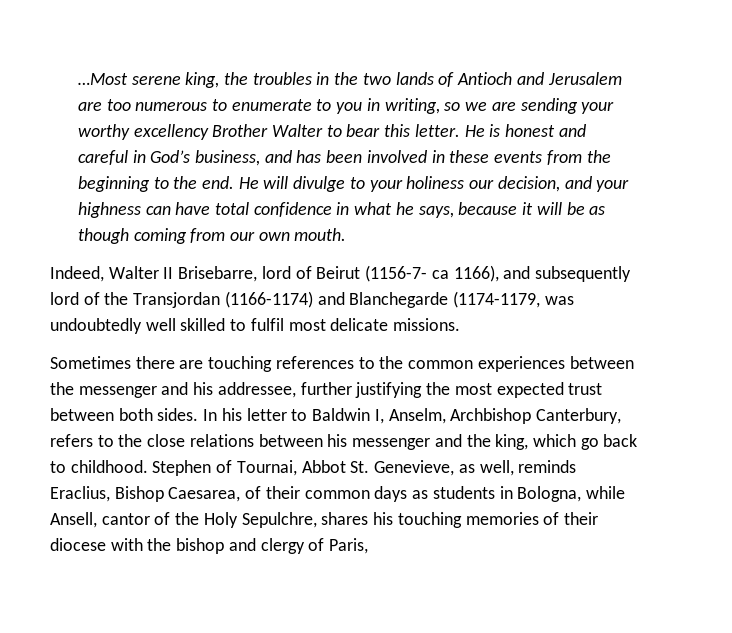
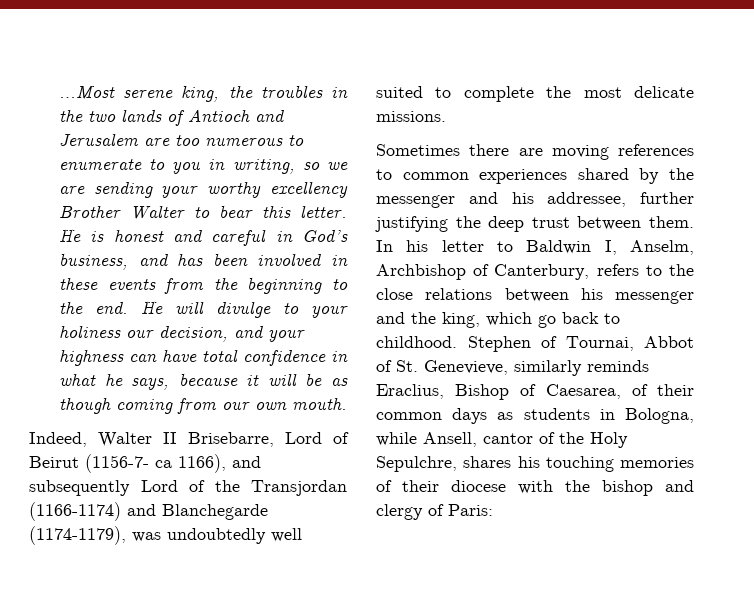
[261,266,291,279] lord -> [285,432,322,444] Lord
[50,292,79,305] lord -> [140,480,178,492] Lord
[453,291,541,308] (1174-1179, -> [29,526,126,545] (1174-1179),
[180,318,284,331] skilled to fulfil -> [376,86,572,102] suited to complete the
[208,356,273,372] touching -> [551,145,609,160] moving
[379,356,404,369] the -> (392, 174) none
[569,356,634,369] between -> [577,168,660,184] shared by
[454,382,603,398] [50,408,199,421] most expected trust between both sides. -> [488,216,694,232] deep trust between them.
(532, 416) none -> [473,264,490,276] of
(346, 466) none -> [376,360,392,372] of
[458,460,514,476] as well, -> [514,360,582,376] similarly
(164, 494) none -> [520,384,537,396] of
[329,538,369,554] Paris, -> [448,504,493,516] Paris:

